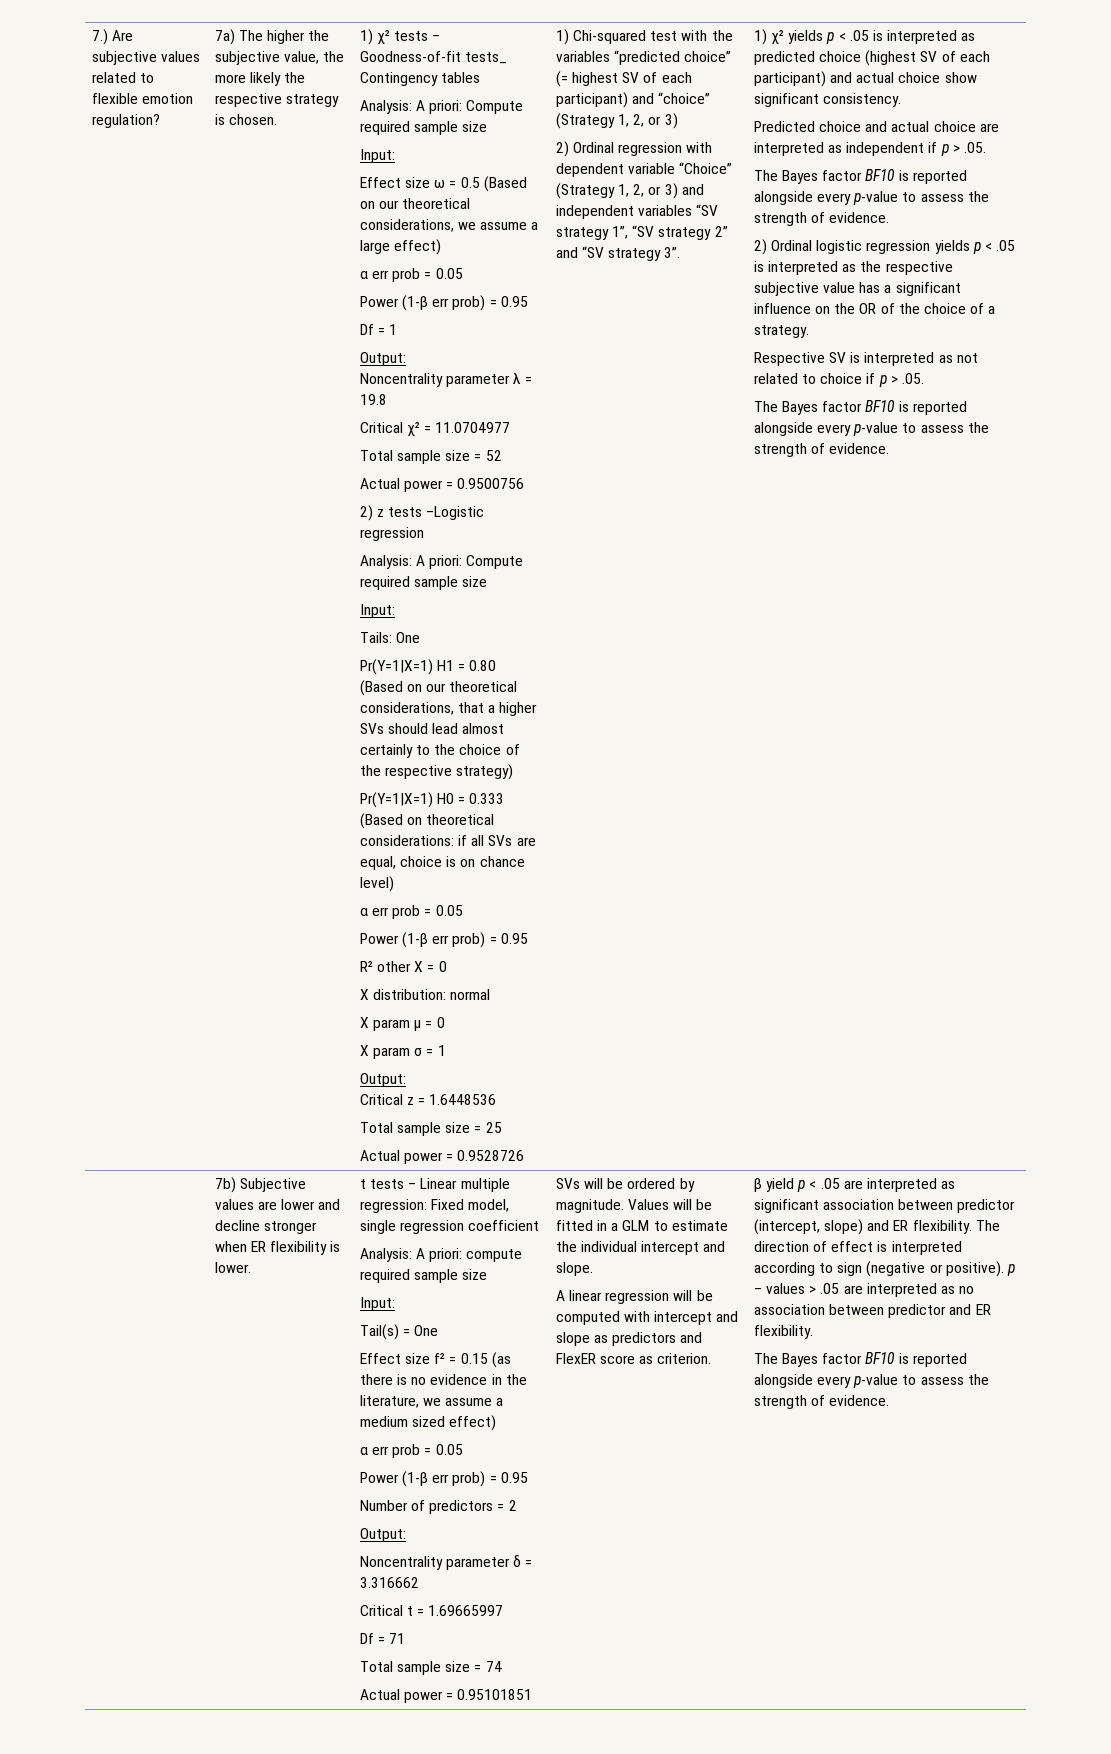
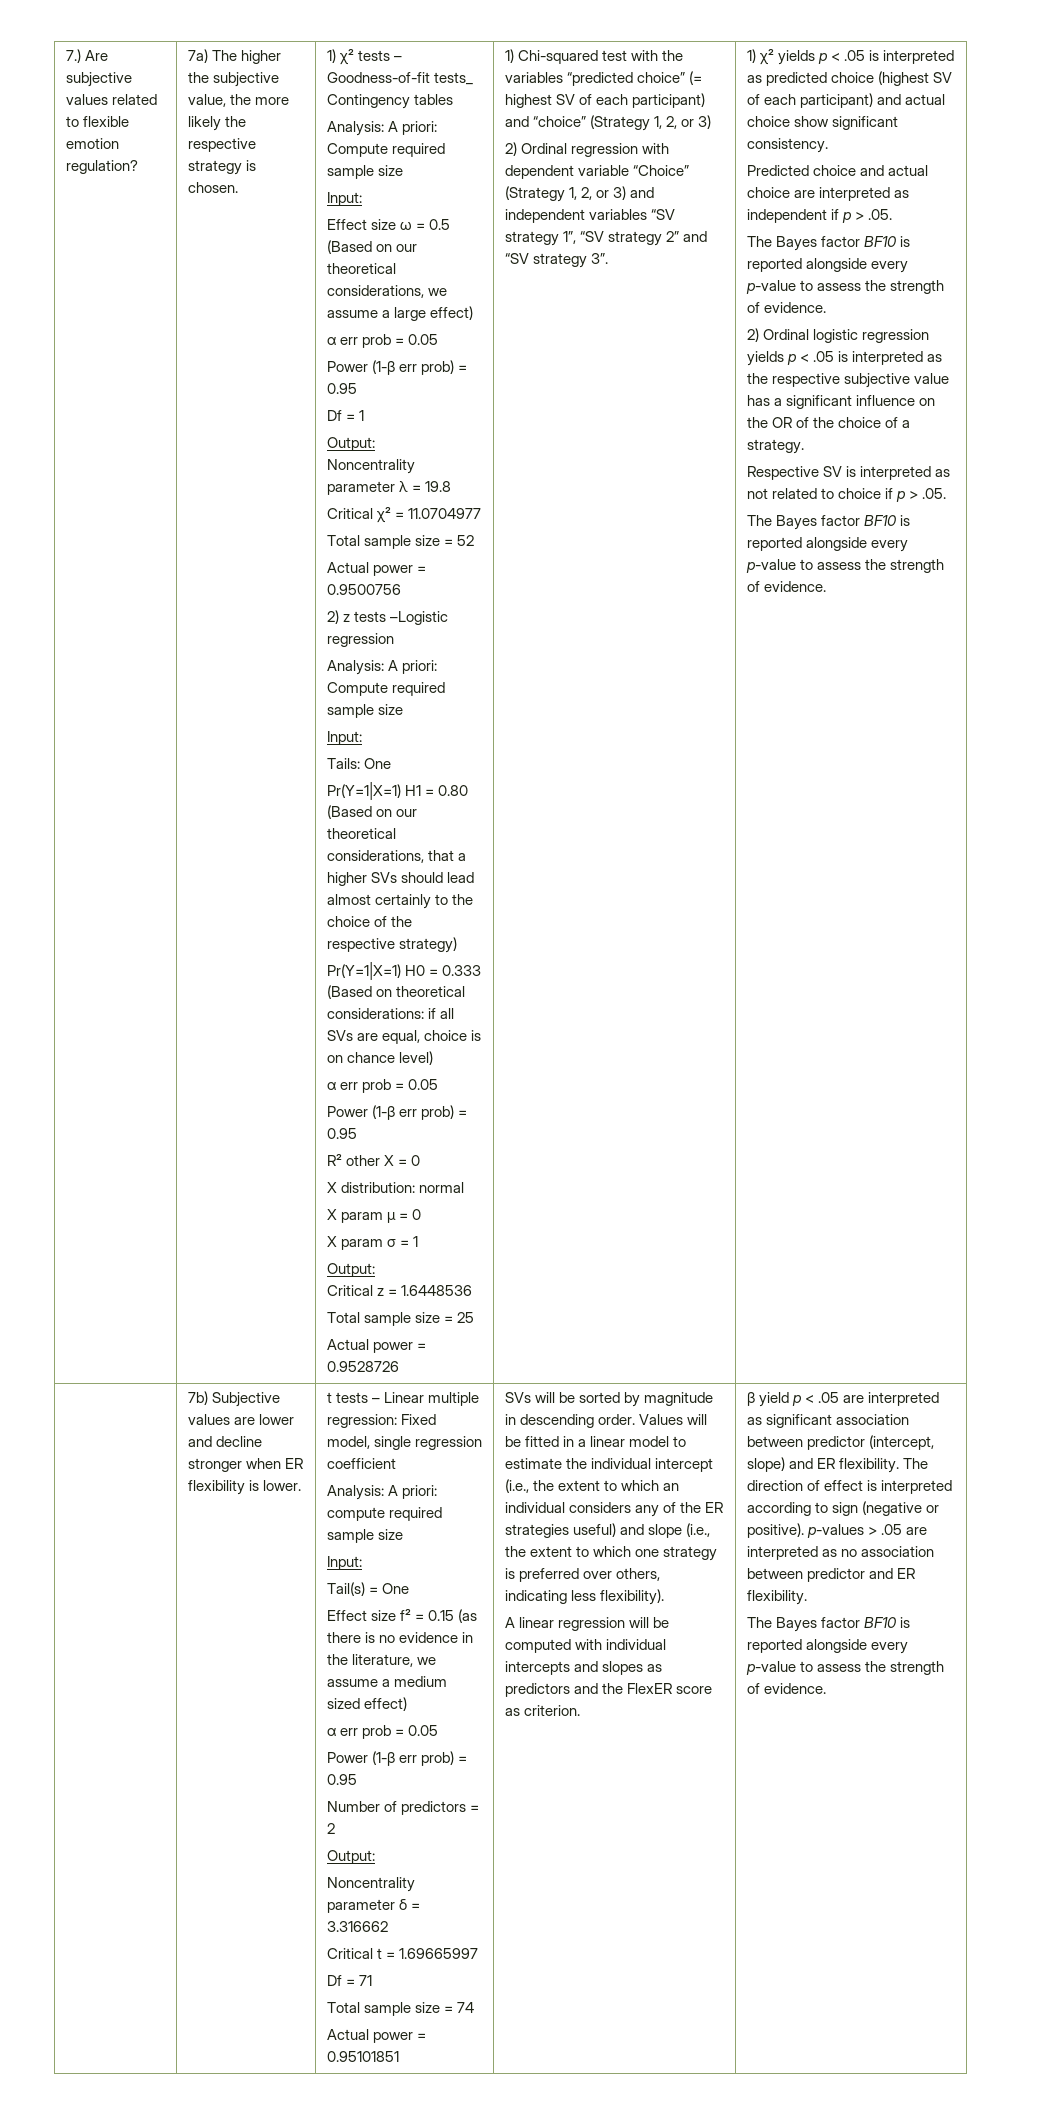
[627,1178,695,1192] [555,1199,624,1213] ordered by magnitude. -> [579,1392,714,1407] [504,1414,636,1428] sorted by magnitude in descending order.
[622,1220,650,1231] GLM -> [590,1436,670,1447] linear model
[703,1241,726,1252] [555,1262,593,1276] and slope. -> [504,1479,680,1493] [504,1502,724,1517] [504,1523,711,1538] [504,1546,718,1561] [504,1568,661,1582] [504,1589,665,1605] (i.e., the extent to which an individual considers any of the ER strategies useful) and slope (i.e., the extent to which one strategy is preferred over others, indicating less flexibility).
[654,1311,739,1325] [555,1332,590,1346] intercept and slope -> [606,1639,667,1650] [504,1661,644,1675] individual intercepts and slopes
(703, 1337) none -> [602,1683,624,1694] the
[1006,1264,1015,1276] [753,1283,806,1294] p – values -> [806,1524,864,1538] p-values

